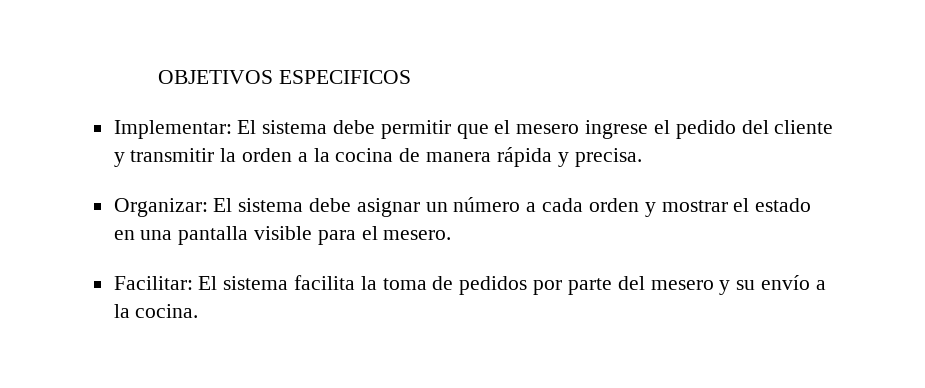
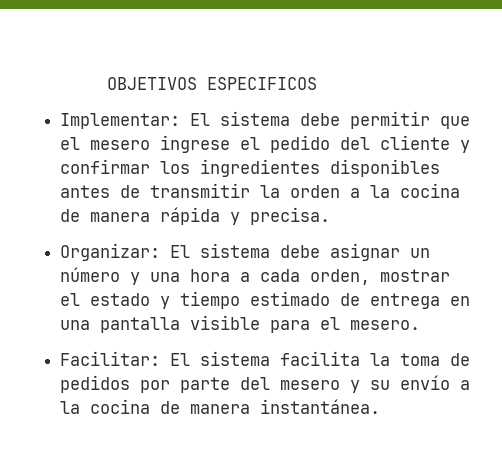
(125, 159) none -> [60,159,441,177] [60,185,141,198] confirmar los ingredientes disponibles antes de
[526,198,812,217] a cada orden y mostrar el estado -> [130,269,451,285] [60,291,441,309] y una hora a cada orden, mostrar el estado y tiempo estimado de entrega
[135,304,199,318] cocina. -> [90,399,381,414] cocina de manera instantánea.

